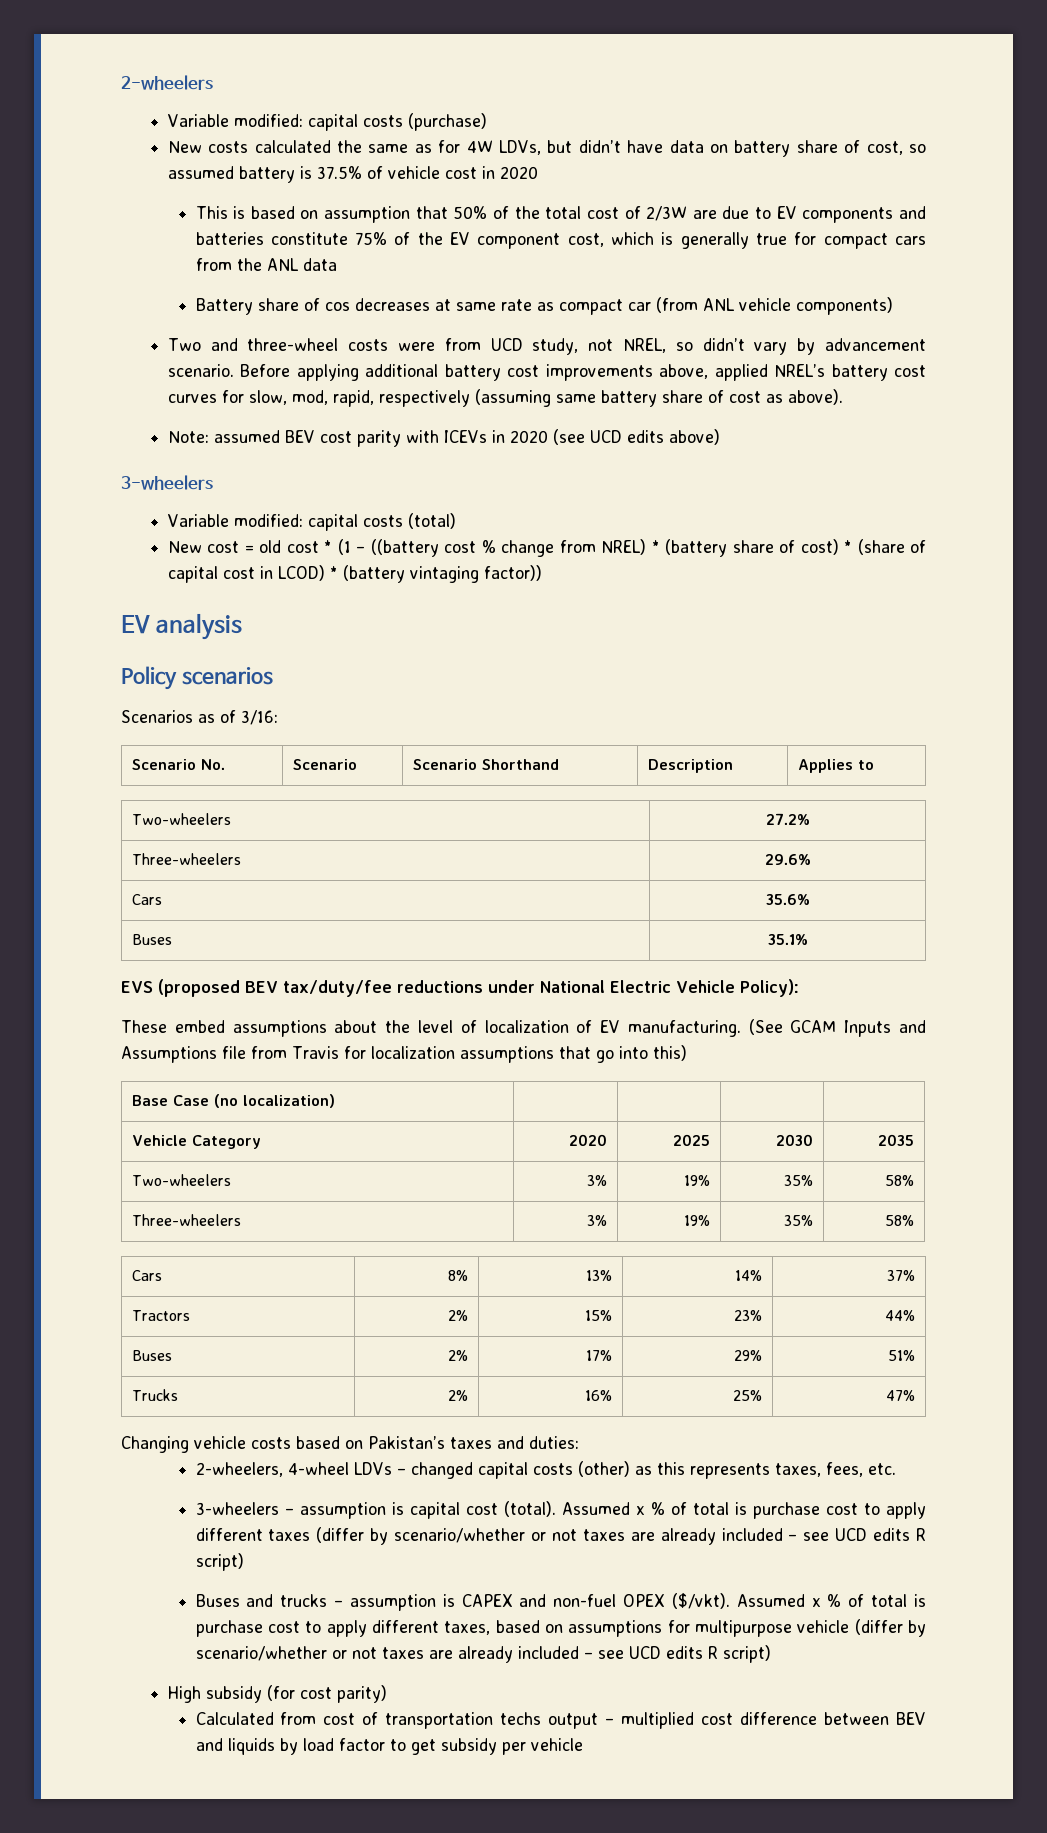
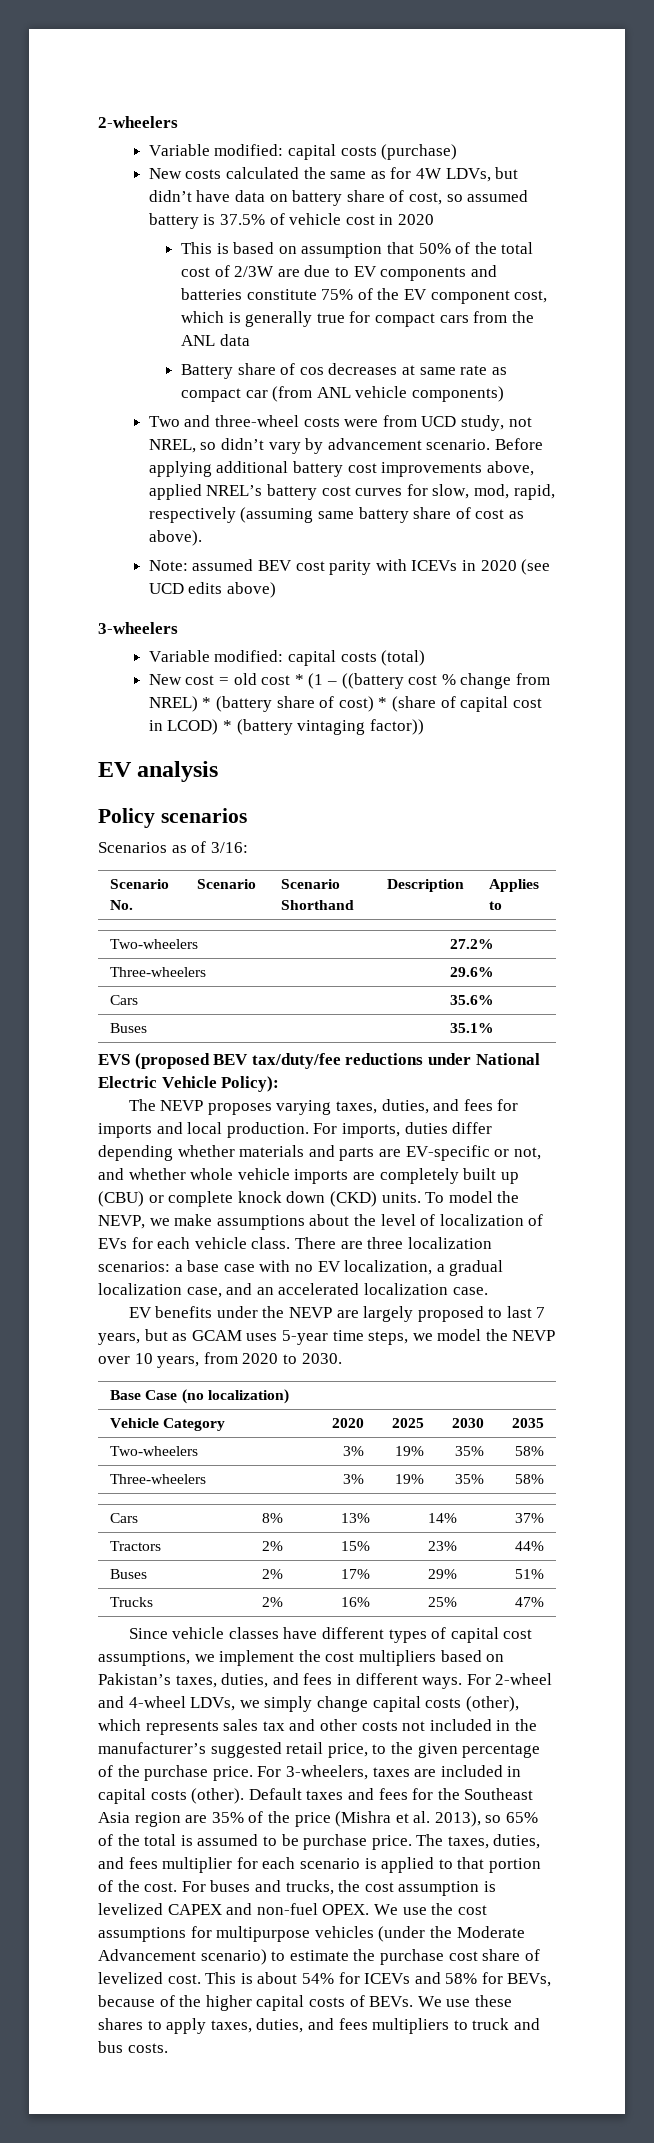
[121,1020,225,1033] These embed -> [128,1099,519,1115] [98,1122,493,1138] [98,1145,541,1161] [98,1168,519,1184] [98,1191,520,1207] [98,1214,213,1229] The NEVP proposes varying taxes, duties, and fees for imports and local production. For imports, duties differ depending whether materials and parts are EV-specific or not, and whether whole vehicle imports are completely built up (CBU) or complete knock down (CKD) units. To model the NEVP, we make
[600,1019,927,1037] [121,1045,687,1063] EV manufacturing. (See GCAM Inputs and Assumptions file from Travis for localization assumptions that go into this) -> [98,1237,492,1249] [98,1260,504,1276] [98,1283,488,1298] [128,1306,546,1322] [98,1329,556,1345] [98,1352,342,1368] EVs for each vehicle class. There are three localization scenarios: a base case with no EV localization, a gradual localization case, and an accelerated localization case. // EV benefits under the NEVP are largely proposed to last 7 years, but as GCAM uses 5-year time steps, we model the NEVP over 10 years, from 2020 to 2030.
[121,1436,579,1453] [195,1461,896,1479] [195,1501,926,1519] [195,1527,926,1545] [195,1553,244,1571] [195,1593,926,1611] [195,1619,926,1637] [195,1645,771,1663] [167,1685,387,1703] [195,1712,926,1729] [195,1738,583,1755] Changing vehicle costs based on Pakistan’s taxes and duties: // 2-wheelers, 4-wheel LDVs – changed capital costs (other) as this represents taxes, fees, etc. // 3-wheelers – assumption is capital cost (total). Assumed x % of total is purchase cost to apply different taxes (differ by scenario/whether or not taxes are already included – see UCD edits R script) // Buses and trucks – assumption is CAPEX and non-fuel OPEX ($/vkt). Assumed x % of total is purchase cost to apply different taxes, based on assumptions for multipurpose vehicle (differ by scenario/whether or not taxes are already included – see UCD edits R script) // High subsidy (for cost parity) // Calculated from cost of transportation techs output – multiplied cost difference between BEV and liquids by load factor to get subsidy per vehicle -> [128,1627,533,1643] [98,1650,505,1666] [98,1673,553,1689] [98,1696,519,1712] [98,1719,537,1735] [98,1742,541,1758] [98,1765,522,1781] [98,1788,534,1804] [98,1811,539,1827] [98,1834,541,1850] [98,1857,541,1873] [98,1880,496,1896] [98,1903,487,1915] [98,1926,525,1942] [98,1949,540,1965] [98,1972,552,1987] [98,1995,512,2011] [98,2018,540,2034] [98,2041,168,2053] Since vehicle classes have different types of capital cost assumptions, we implement the cost multipliers based on Pakistan’s taxes, duties, and fees in different ways. For 2-wheel and 4-wheel LDVs, we simply change capital costs (other), which represents sales tax and other costs not included in the manufacturer’s suggested retail price, to the given percentage of the purchase price. For 3-wheelers, taxes are included in capital costs (other). Default taxes and fees for the Southeast Asia region are 35% of the price (Mishra et al. 2013), so 65% of the total is assumed to be purchase price. The taxes, duties, and fees multiplier for each scenario is applied to that portion of the cost. For buses and trucks, the cost assumption is levelized CAPEX and non-fuel OPEX. We use the cost assumptions for multipurpose vehicles (under the Moderate Advancement scenario) to estimate the purchase cost share of levelized cost. This is about 54% for ICEVs and 58% for BEVs, because of the higher capital costs of BEVs. We use these shares to apply taxes, duties, and fees multipliers to truck and bus costs.

